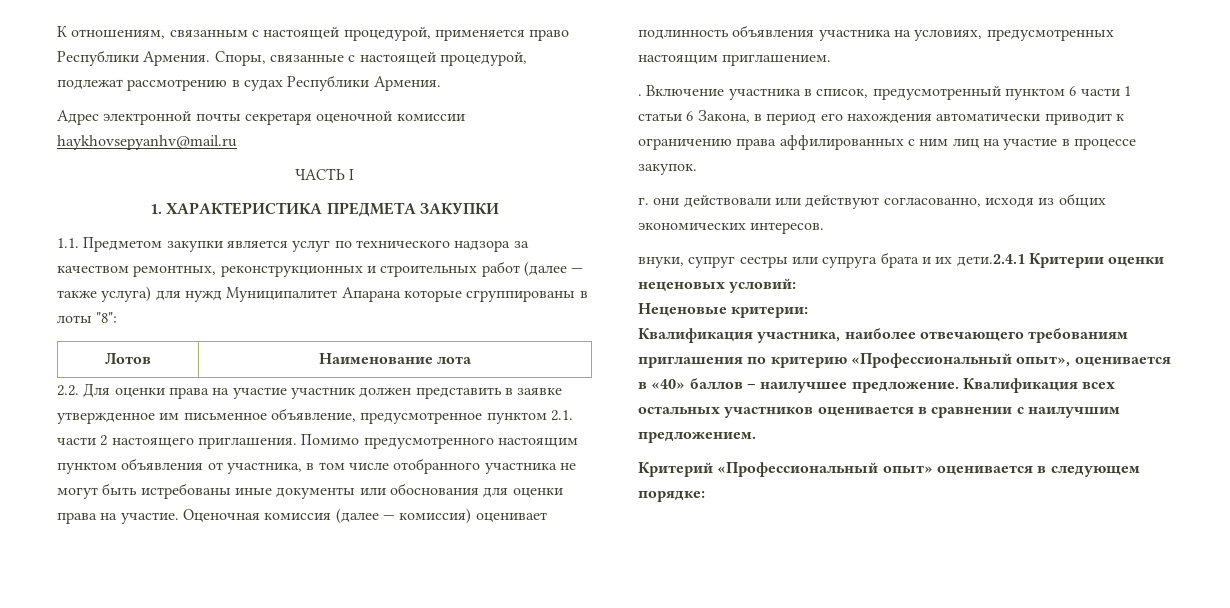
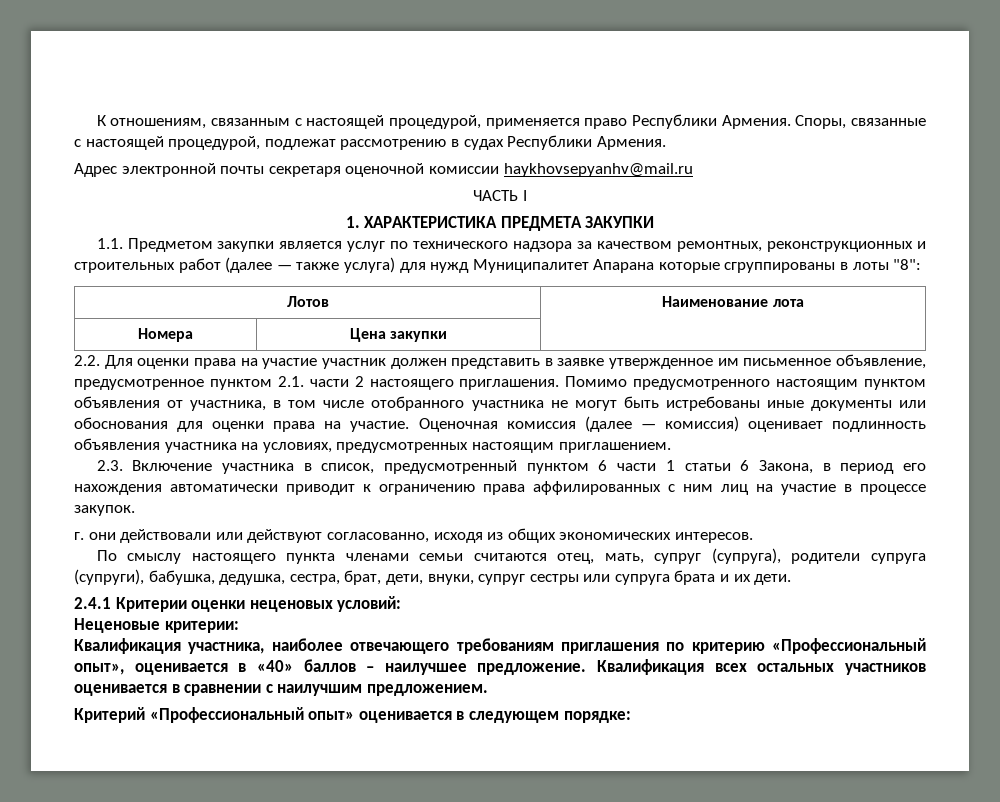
(473, 360) none -> [138,328,193,342] [349,328,448,342] // Номера | Цена закупки |
[638,94,642,96] . -> [96,460,123,471] 2.3.
(825, 228) none -> [96,548,926,564] [74,569,423,585] По смыслу настоящего пункта членами семьи считаются отец, мать, супруг (супруга), родители супруга (супруги), бабушка, дедушка, сестра, брат, дети,
[956,254,1025,267] дети.2.4.1 -> [754,574,792,585] [74,597,111,609] дети. // 2.4.1

